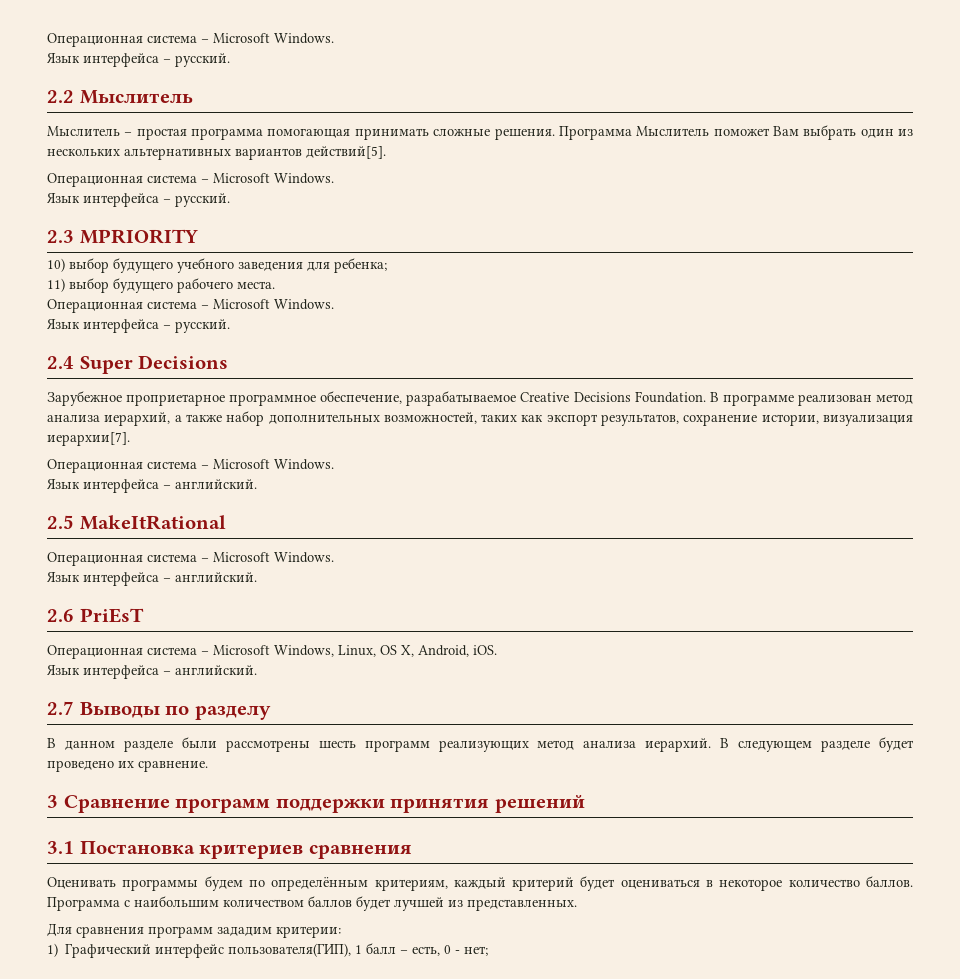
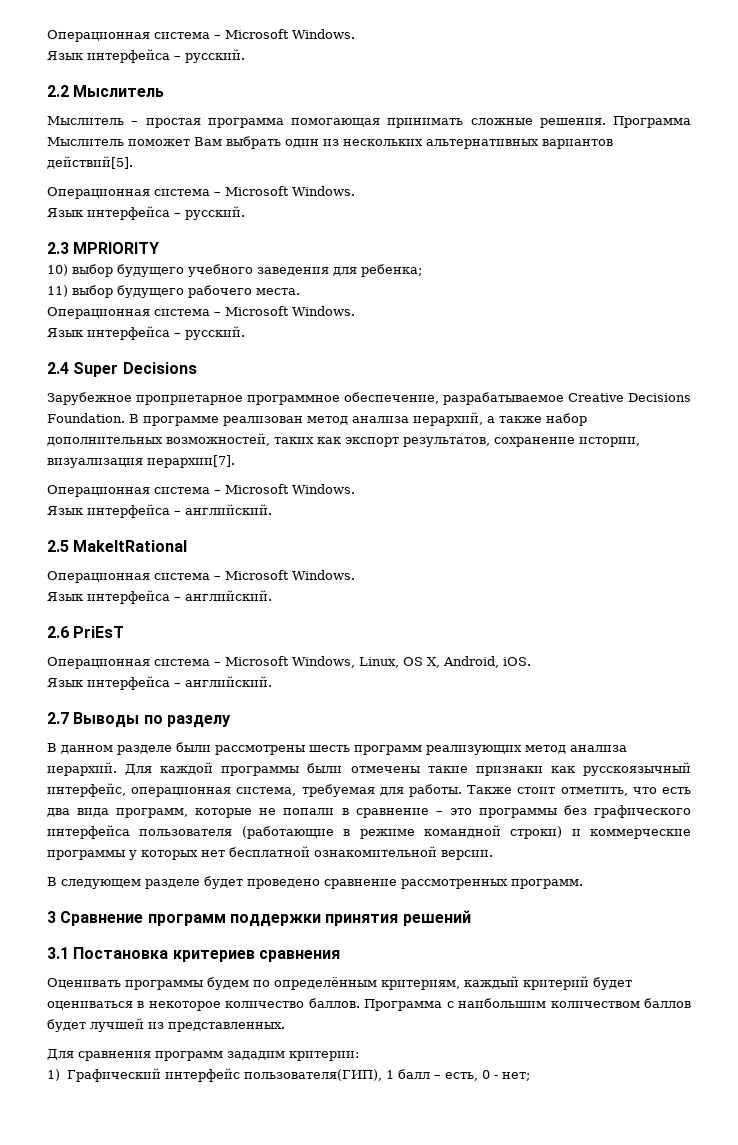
(712, 745) none -> [125,762,691,776] [47,783,691,797] [47,805,691,818] [47,825,691,839] [47,846,493,860] Для каждой программы были отмечены такие признаки как русскоязычный интерфейс, операционная система, требуемая для работы. Также стоит отметить, что есть два вида программ, которые не попали в сравнение – это программы без графического интерфейса пользователя (работающие в режиме командной строки) и коммерческие программы у которых нет бесплатной ознакомительной версии. //
[118,760,208,772] их сравнение. -> [324,879,583,889] сравнение рассмотренных программ.

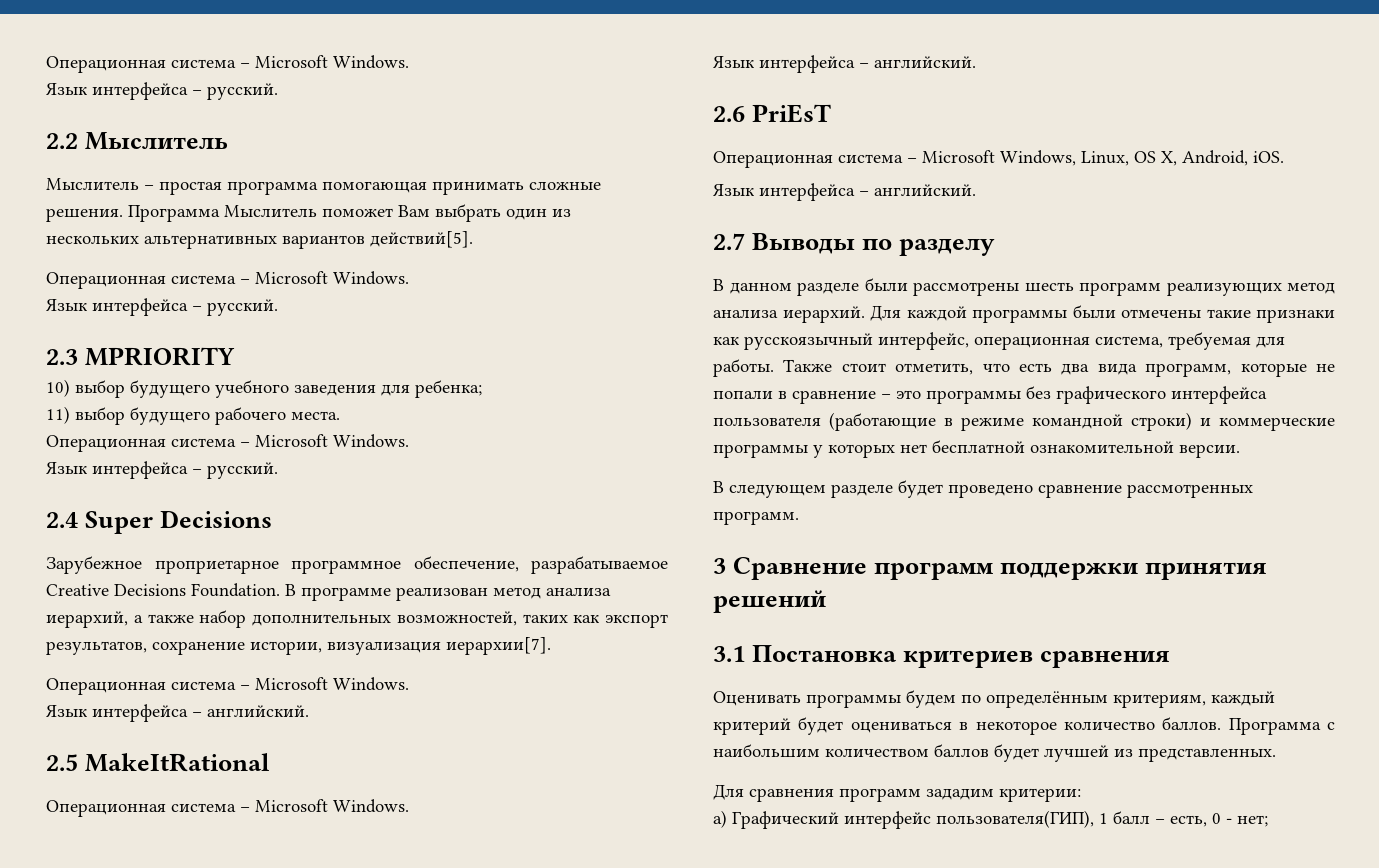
[47,1069,60,1081] 1) -> [713,810,727,828] а)

